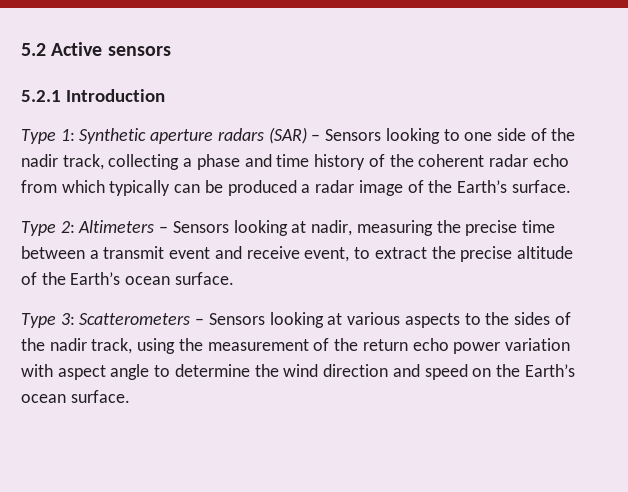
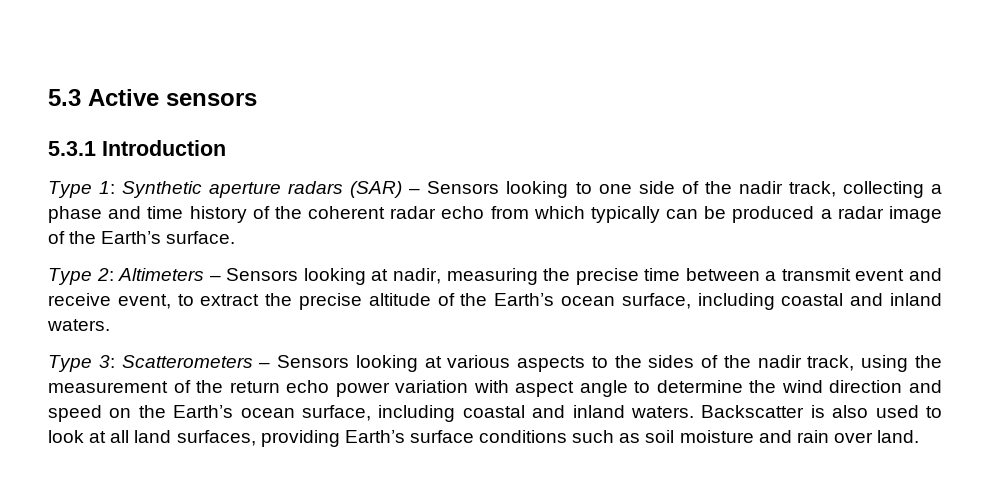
[21,43,46,56] 5.2 -> [48,89,81,106] 5.3
[21,90,61,102] 5.2.1 -> [48,141,96,156] 5.3.1
[174,272,234,285] surface. -> [621,293,942,310] [47,319,110,331] surface, including coastal and inland waters.
[70,390,130,403] surface. -> [302,405,942,422] [48,430,920,447] surface, including coastal and inland waters. Backscatter is also used to look at all land surfaces, providing Earth’s surface conditions such as soil moisture and rain over land.

